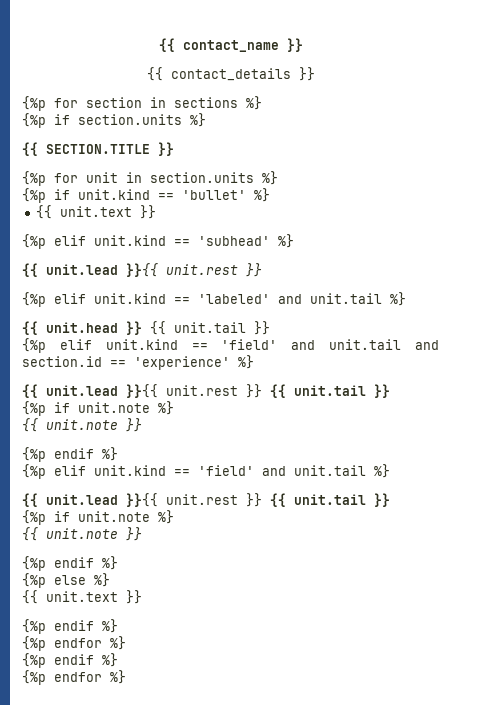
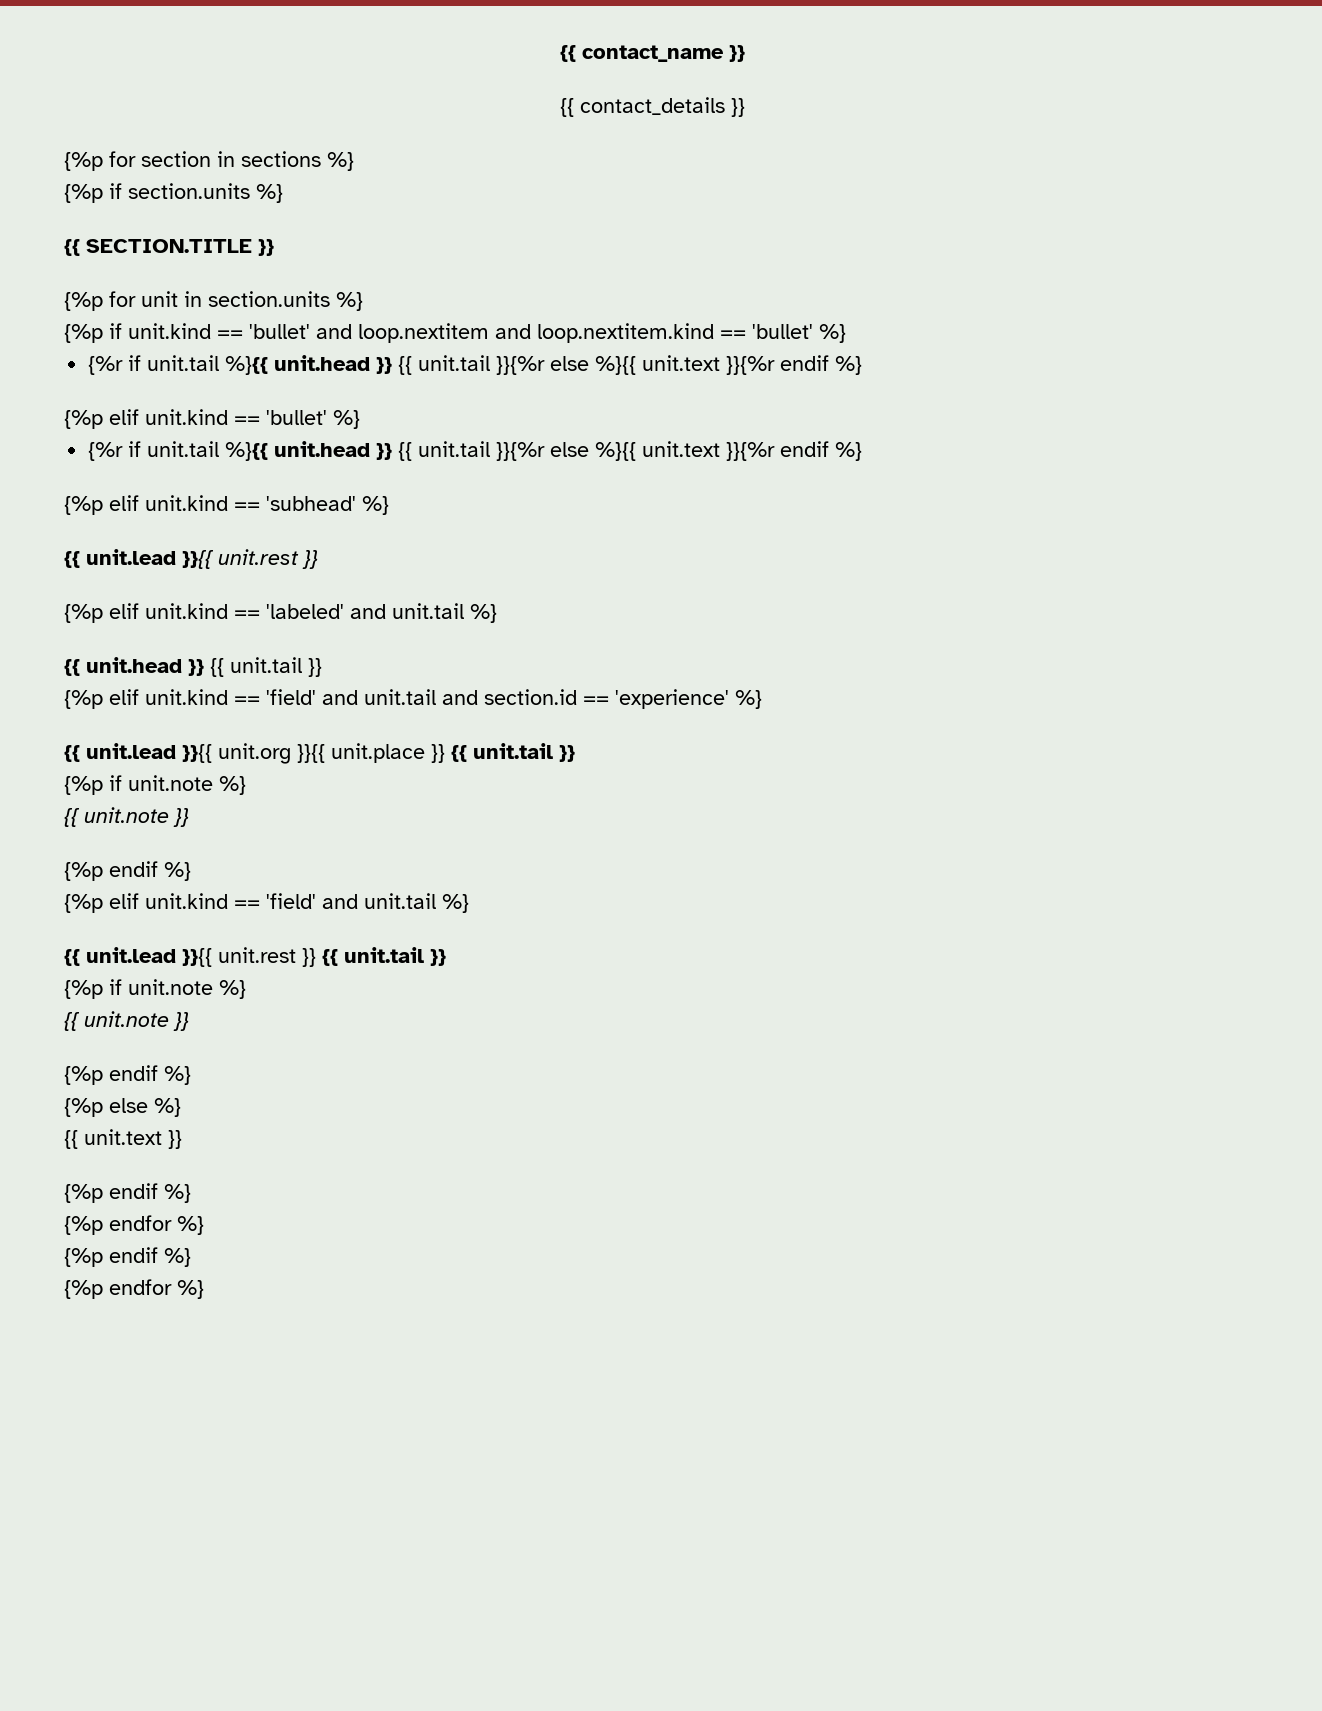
[254,188,270,202] [36,205,157,219] %} // {{ unit.text }} -> [316,323,846,343] [88,355,863,375] [64,409,360,429] [88,441,863,461] and loop.nextitem and loop.nextitem.kind == 'bullet' %} // {%r if unit.tail %}{{ unit.head }} {{ unit.tail }}{%r else %}{{ unit.text }}{%r endif %} // {%p elif unit.kind == 'bullet' %} // {%r if unit.tail %}{{ unit.head }} {{ unit.tail }}{%r else %}{{ unit.text }}{%r endif %}
[166,385,238,396] unit.rest -> [218,743,425,764] unit.org }}{{ unit.place

